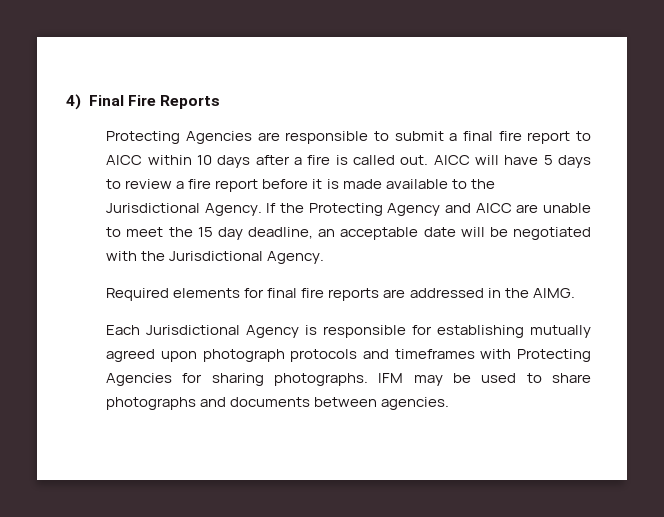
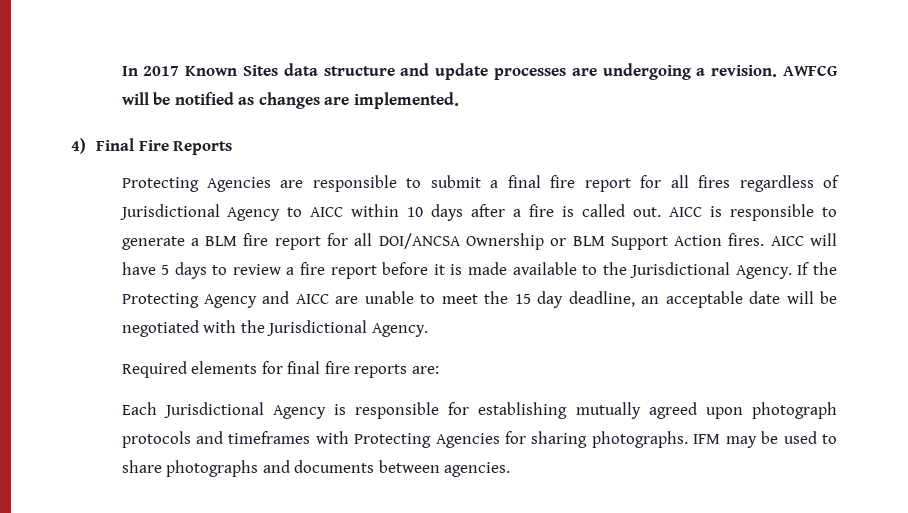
(66, 102) none -> [121,63,837,80] [121,92,460,109] In 2017 Known Sites data structure and update processes are undergoing a revision. AWFCG will be notified as changes are implemented. //
(571, 137) none -> [640,175,839,192] [119,204,281,221] for all fires regardless of Jurisdictional Agency
(470, 160) none -> [710,204,838,221] [121,233,804,250] is responsible to generate a BLM fire report for all DOI/ANCSA Ownership or BLM Support Action fires. AICC
[383,288,575,298] are addressed in the AIMG. -> [412,366,440,374] are:

